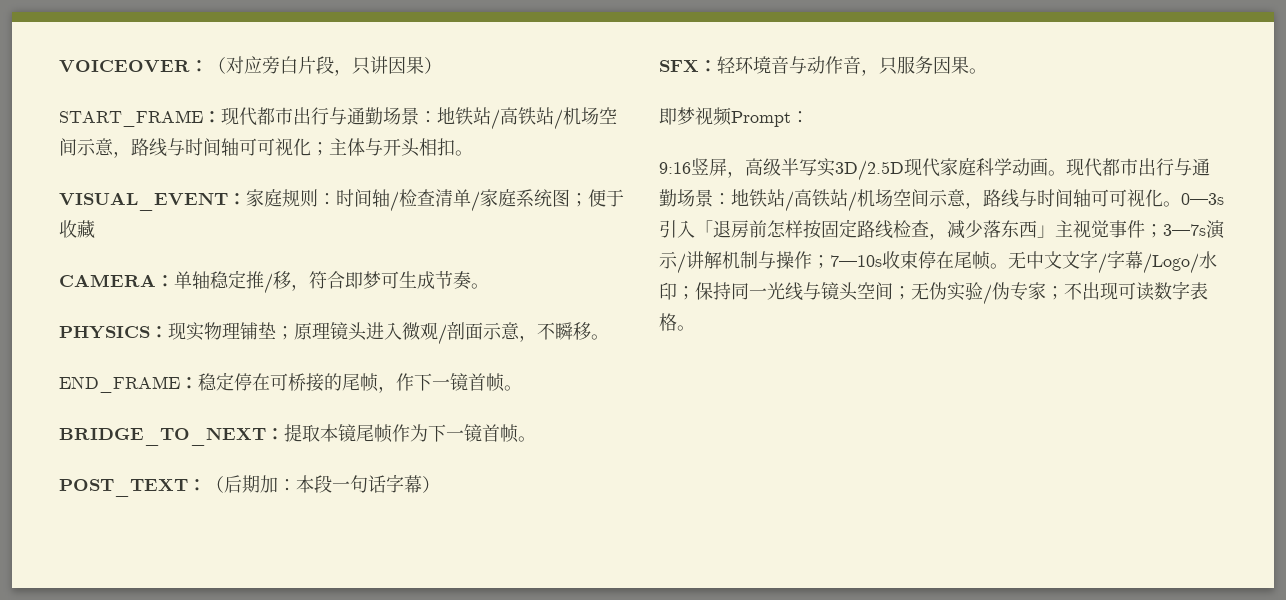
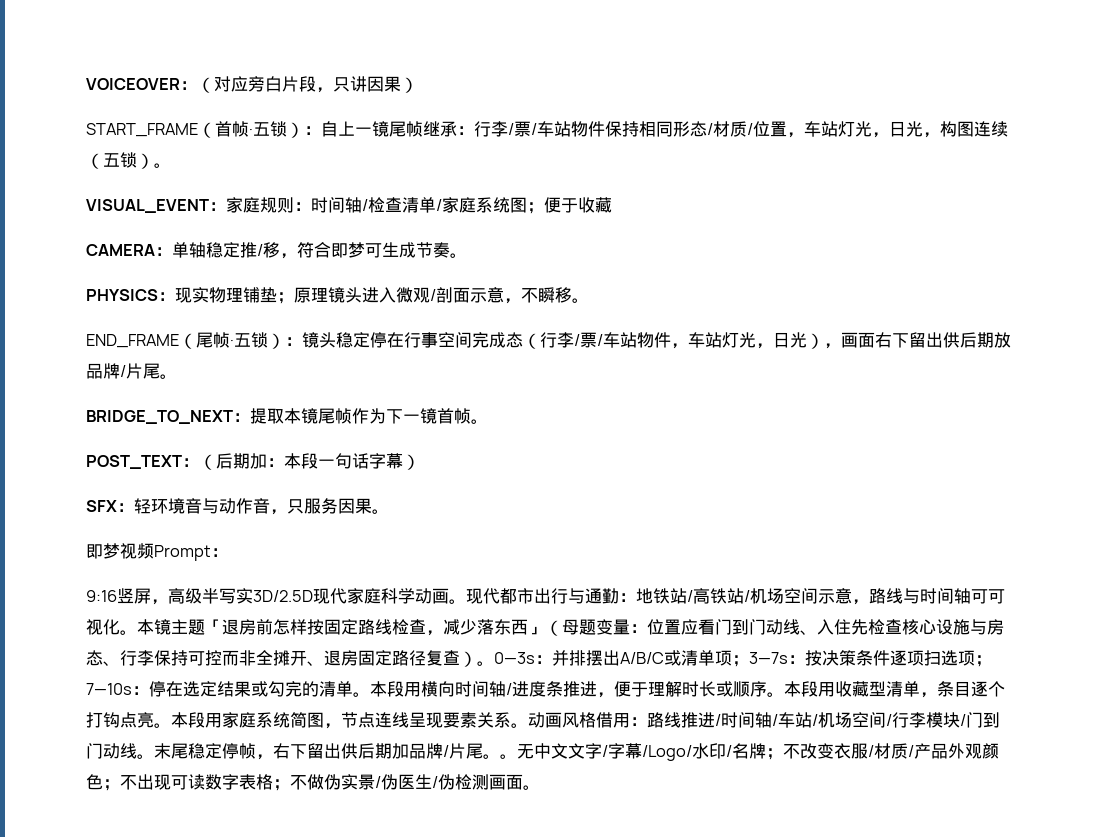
[203,107,617,130] [59,138,455,158] ：现代都市出行与通勤场景：地铁站/高铁站/机场空间示意，路线与时间轴可可视化；主体与开头相扣 -> [198,121,1008,138] [86,152,154,169] （首帧·五锁）：自上一镜尾帧继承：行李/票/车站物件保持相同形态/材质/位置，车站灯光，日光，构图连续（五锁）
[180,372,505,393] ：稳定停在可桥接的尾帧，作下一镜首帧 -> [179,332,1011,349] [86,363,160,379] （尾帧·五锁）：镜头稳定停在行事空间完成态（行李/票/车站物件，车站灯光，日光），画面右下留出供后期放品牌/片尾
[677,189,713,207] 场景 -> (619, 596) none
[1181,193,1224,205] [659,220,695,238] 0—3s引入 -> [137,619,205,635] 本镜主题
[1055,220,1226,239] [659,251,991,274] 主视觉事件；3—7s演示/讲解机制与操作；7—10s收束停在尾帧 -> [545,619,1004,636] [86,650,992,667] [86,681,1005,698] [86,712,1000,729] [86,743,500,760] （母题变量：位置应看门到门动线、入住先检查核心设施与房态、行李保持可控而非全摊开、退房固定路径复查）。0—3s：并排摆出A/B/C或清单项；3—7s：按决策条件逐项扫选项；7—10s：停在选定结果或勾完的清单。本段用横向时间轴/进度条推进，便于理解时长或顺序。本段用收藏型清单，条目逐个打钩点亮。本段用家庭系统简图，节点连线呈现要素关系。动画风格借用：路线推进/时间轴/车站/机场空间/行李模块/门到门动线。末尾稳定停帧，右下留出供后期加品牌/片尾。
[677,282,1046,305] ；保持同一光线与镜头空间；无伪实验/伪专家 -> [726,743,999,760] [86,774,103,790] /名牌；不改变衣服/材质/产品外观颜色
(677, 322) none -> [273,774,523,791] ；不做伪实景/伪医生/伪检测画面

